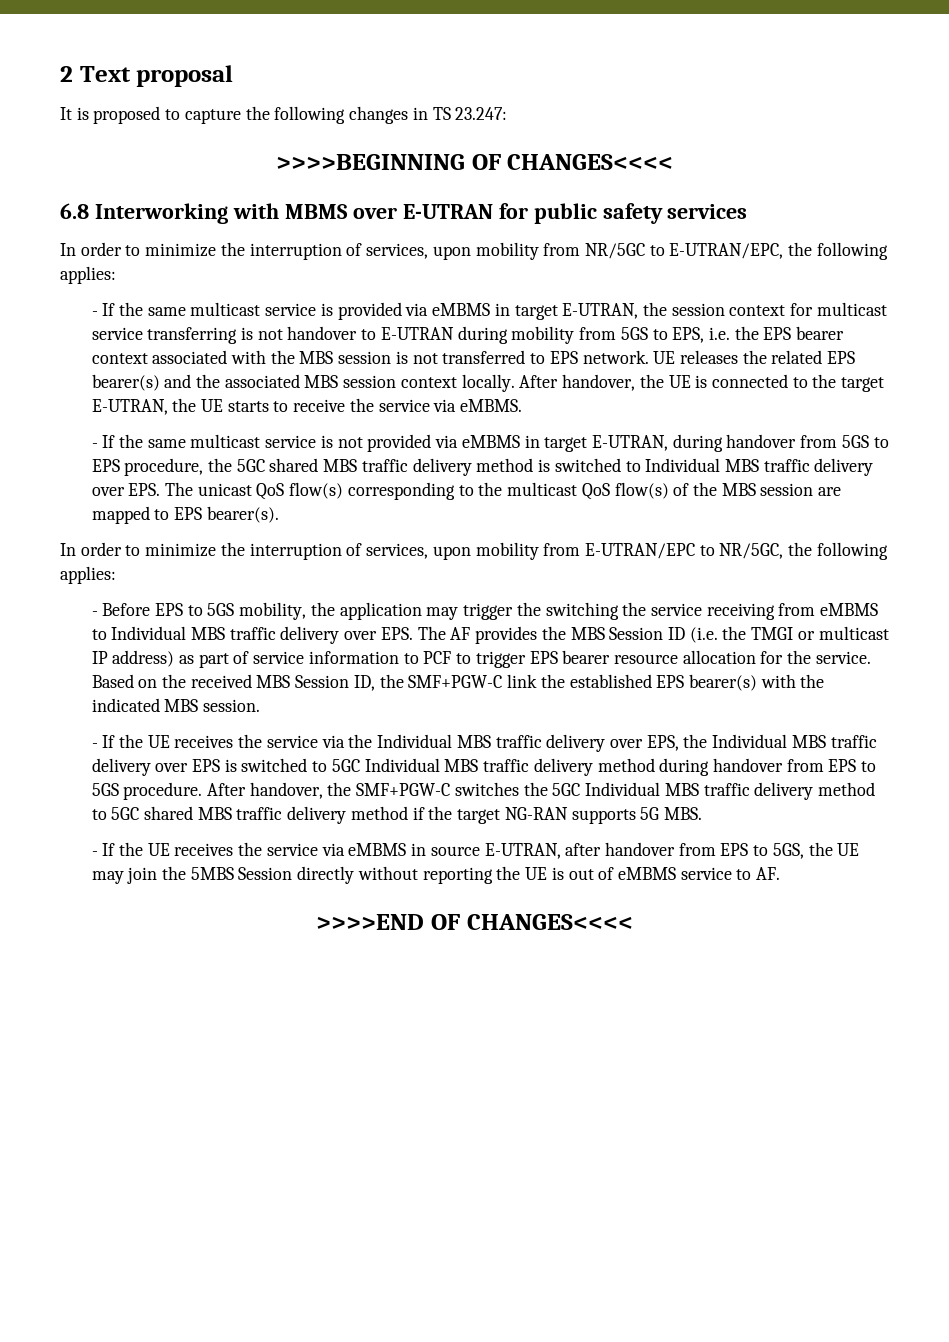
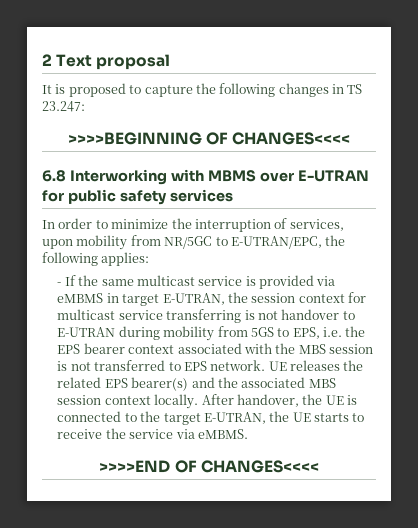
[91,434,889,452] [91,458,874,476] [91,482,842,500] [91,506,279,524] [60,542,888,560] [60,566,116,584] [91,602,879,620] [91,626,889,644] [91,650,871,668] [91,674,825,691] [91,698,261,712] [91,734,877,752] [91,758,877,776] [91,782,875,800] [91,806,702,824] [91,842,860,859] [91,866,781,884] // - If the same multicast service is not provided via eMBMS in target E-UTRAN, during handover from 5GS to EPS procedure, the 5GC shared MBS traffic delivery method is switched to Individual MBS traffic delivery over EPS. The unicast QoS flow(s) corresponding to the multicast QoS flow(s) of the MBS session are mapped to EPS bearer(s). // In order to minimize the interruption of services, upon mobility from E-UTRAN/EPC to NR/5GC, the following applies: // - Before EPS to 5GS mobility, the application may trigger the switching the service receiving from eMBMS to Individual MBS traffic delivery over EPS. The AF provides the MBS Session ID (i.e. the TMGI or multicast IP address) as part of service information to PCF to trigger EPS bearer resource allocation for the service. Based on the received MBS Session ID, the SMF+PGW-C link the established EPS bearer(s) with the indicated MBS session. // - If the UE receives the service via the Individual MBS traffic delivery over EPS, the Individual MBS traffic delivery over EPS is switched to 5GC Individual MBS traffic delivery method during handover from EPS to 5GS procedure. After handover, the SMF+PGW-C switches the 5GC Individual MBS traffic delivery method to 5GC shared MBS traffic delivery method if the target NG-RAN supports 5G MBS. // - If the UE receives the service via eMBMS in source E-UTRAN, after handover from EPS to 5GS, the UE may join the 5MBS Session directly without reporting the UE is out of eMBMS service to AF. -> (248, 434) none

